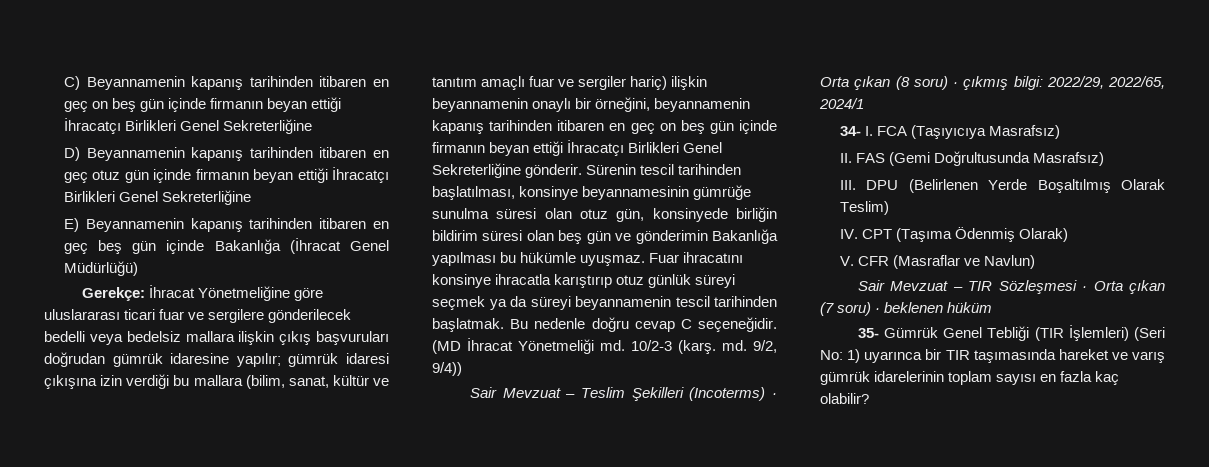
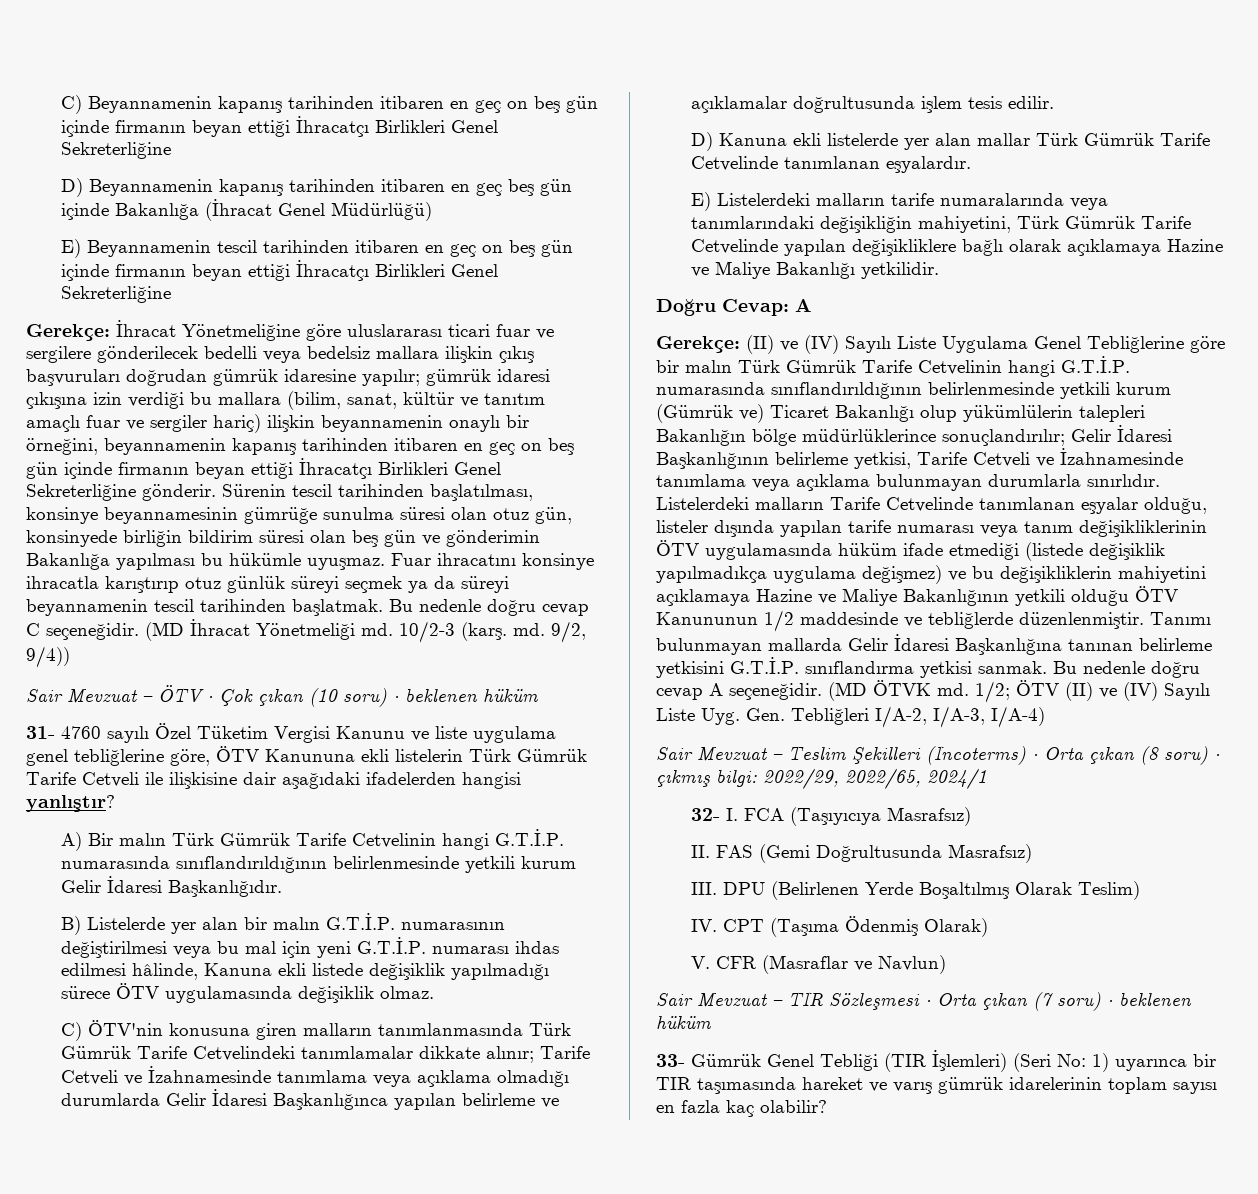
[92,167,389,183] [63,190,252,205] [63,218,389,232] [63,238,389,254] [63,261,138,276] otuz gün içinde firmanın beyan ettiği İhracatçı Birlikleri Genel Sekreterliğine // E) Beyannamenin kapanış tarihinden itibaren en geç beş gün içinde Bakanlığa (İhracat Genel Müdürlüğü) -> [507,179,572,196] [60,199,432,221] [60,239,573,258] [60,260,498,281] [60,286,171,303] beş gün içinde Bakanlığa (İhracat Genel Müdürlüğü) // E) Beyannamenin tescil tarihinden itibaren en geç on beş gün içinde firmanın beyan ettiği İhracatçı Birlikleri Genel Sekreterliğine
(462, 369) none -> [26,684,538,707] [26,723,556,743] [26,746,587,766] [26,772,521,789] [26,795,115,812] [60,829,564,851] [60,856,576,873] [60,876,282,897] [60,913,505,935] [60,937,559,958] [60,963,549,980] [60,983,434,1003] [60,1020,571,1041] [60,1046,590,1063] [60,1066,569,1087] [60,1089,559,1110] [690,96,1054,113] [690,132,1210,151] [690,156,971,173] [690,192,1108,211] [690,216,1191,233] [690,239,1223,256] [690,261,939,279] [656,299,812,316] [656,335,1225,354] [656,356,1130,377] [656,382,1171,399] [656,404,1145,423] [656,425,1172,446] [656,448,1183,469] [656,474,1160,491] [656,497,1207,514] [656,520,1207,537] [656,540,1165,561] [656,565,1206,584] [656,586,1178,606] [656,610,1211,632] [656,634,1212,655] [656,657,1200,678] [656,680,1210,703] [656,706,1045,728] // Sair Mevzuat – ÖTV · Çok çıkan (10 soru) · beklenen hüküm // 31- 4760 sayılı Özel Tüketim Vergisi Kanunu ve liste uygulama genel tebliğlerine göre, ÖTV Kanununa ekli listelerin Türk Gümrük Tarife Cetveli ile ilişkisine dair aşağıdaki ifadelerden hangisi yanlıştır? // A) Bir malın Türk Gümrük Tarife Cetvelinin hangi G.T.İ.P. numarasında sınıflandırıldığının belirlenmesinde yetkili kurum Gelir İdaresi Başkanlığıdır. // B) Listelerde yer alan bir malın G.T.İ.P. numarasının değiştirilmesi veya bu mal için yeni G.T.İ.P. numarası ihdas edilmesi hâlinde, Kanuna ekli listede değişiklik yapılmadığı sürece ÖTV uygulamasında değişiklik olmaz. // C) ÖTV'nin konusuna giren malların tanımlanmasında Türk Gümrük Tarife Cetvelindeki tanımlamalar dikkate alınır; Tarife Cetveli ve İzahnamesinde tanımlama veya açıklama olmadığı durumlarda Gelir İdaresi Başkanlığınca yapılan belirleme ve açıklamalar doğrultusunda işlem tesis edilir. // D) Kanuna ekli listelerde yer alan mallar Türk Gümrük Tarife Cetvelinde tanımlanan eşyalardır. // E) Listelerdeki malların tarife numaralarında veya tanımlarındaki değişikliğin mahiyetini, Türk Gümrük Tarife Cetvelinde yapılan değişikliklere bağlı olarak açıklamaya Hazine ve Maliye Bakanlığı yetkilidir. // Doğru Cevap: A // Gerekçe: (II) ve (IV) Sayılı Liste Uygulama Genel Tebliğlerine göre bir malın Türk Gümrük Tarife Cetvelinin hangi G.T.İ.P. numarasında sınıflandırıldığının belirlenmesinde yetkili kurum (Gümrük ve) Ticaret Bakanlığı olup yükümlülerin talepleri Bakanlığın bölge müdürlüklerince sonuçlandırılır; Gelir İdaresi Başkanlığının belirleme yetkisi, Tarife Cetveli ve İzahnamesinde tanımlama veya açıklama bulunmayan durumlarla sınırlıdır. Listelerdeki malların Tarife Cetvelinde tanımlanan eşyalar olduğu, listeler dışında yapılan tarife numarası veya tanım değişikliklerinin ÖTV uygulamasında hüküm ifade etmediği (listede değişiklik yapılmadıkça uygulama değişmez) ve bu değişikliklerin mahiyetini açıklamaya Hazine ve Maliye Bakanlığının yetkili olduğu ÖTV Kanununun 1/2 maddesinde ve tebliğlerde düzenlenmiştir. Tanımı bulunmayan mallarda Gelir İdaresi Başkanlığına tanınan belirleme yetkisini G.T.İ.P. sınıflandırma yetkisi sanmak. Bu nedenle doğru cevap A seçeneğidir. (MD ÖTVK md. 1/2; ÖTV (II) ve (IV) Sayılı Liste Uyg. Gen. Tebliğleri I/A-2, I/A-3, I/A-4)
[839,126,861,136] 34- -> [690,808,720,821] 32-
[857,328,879,338] 35- -> [656,1054,685,1067] 33-

